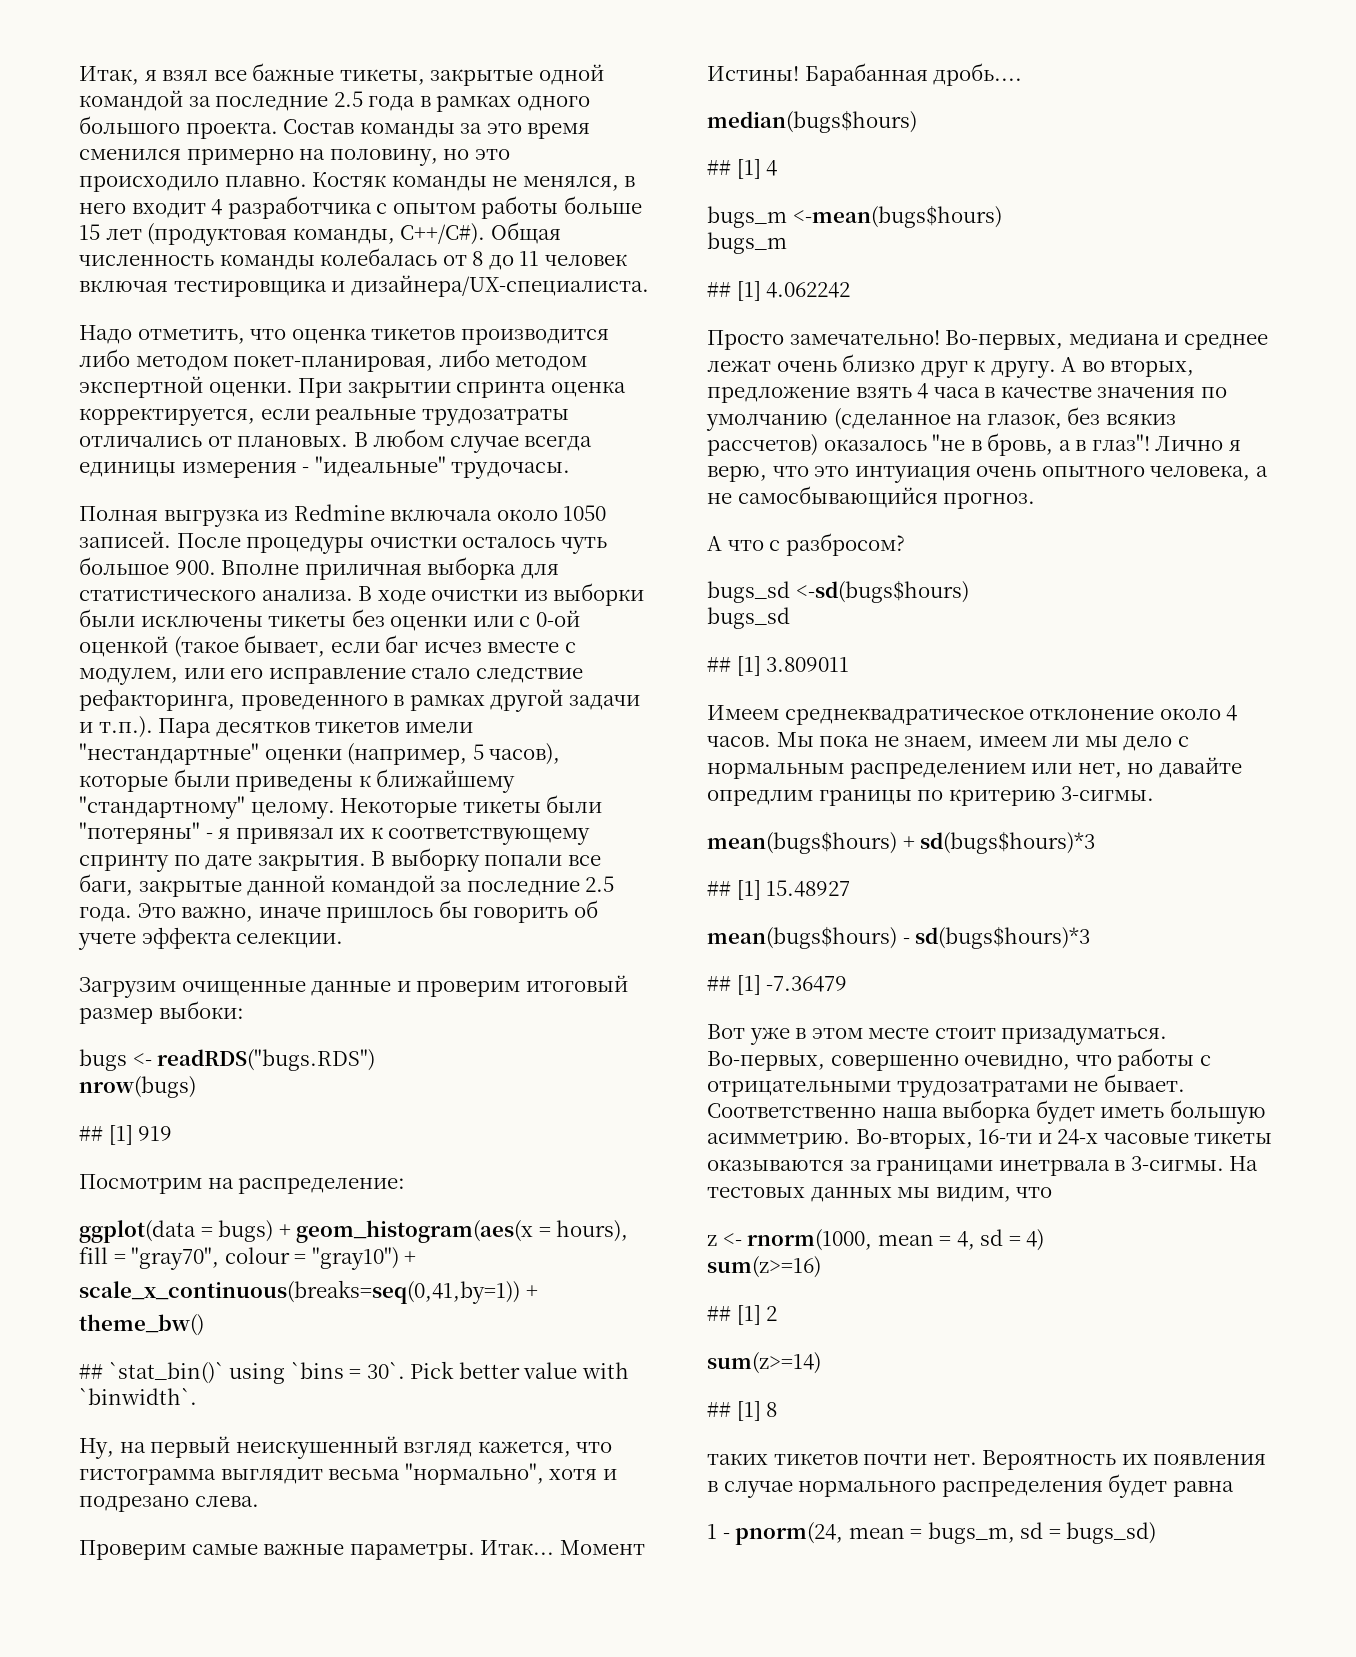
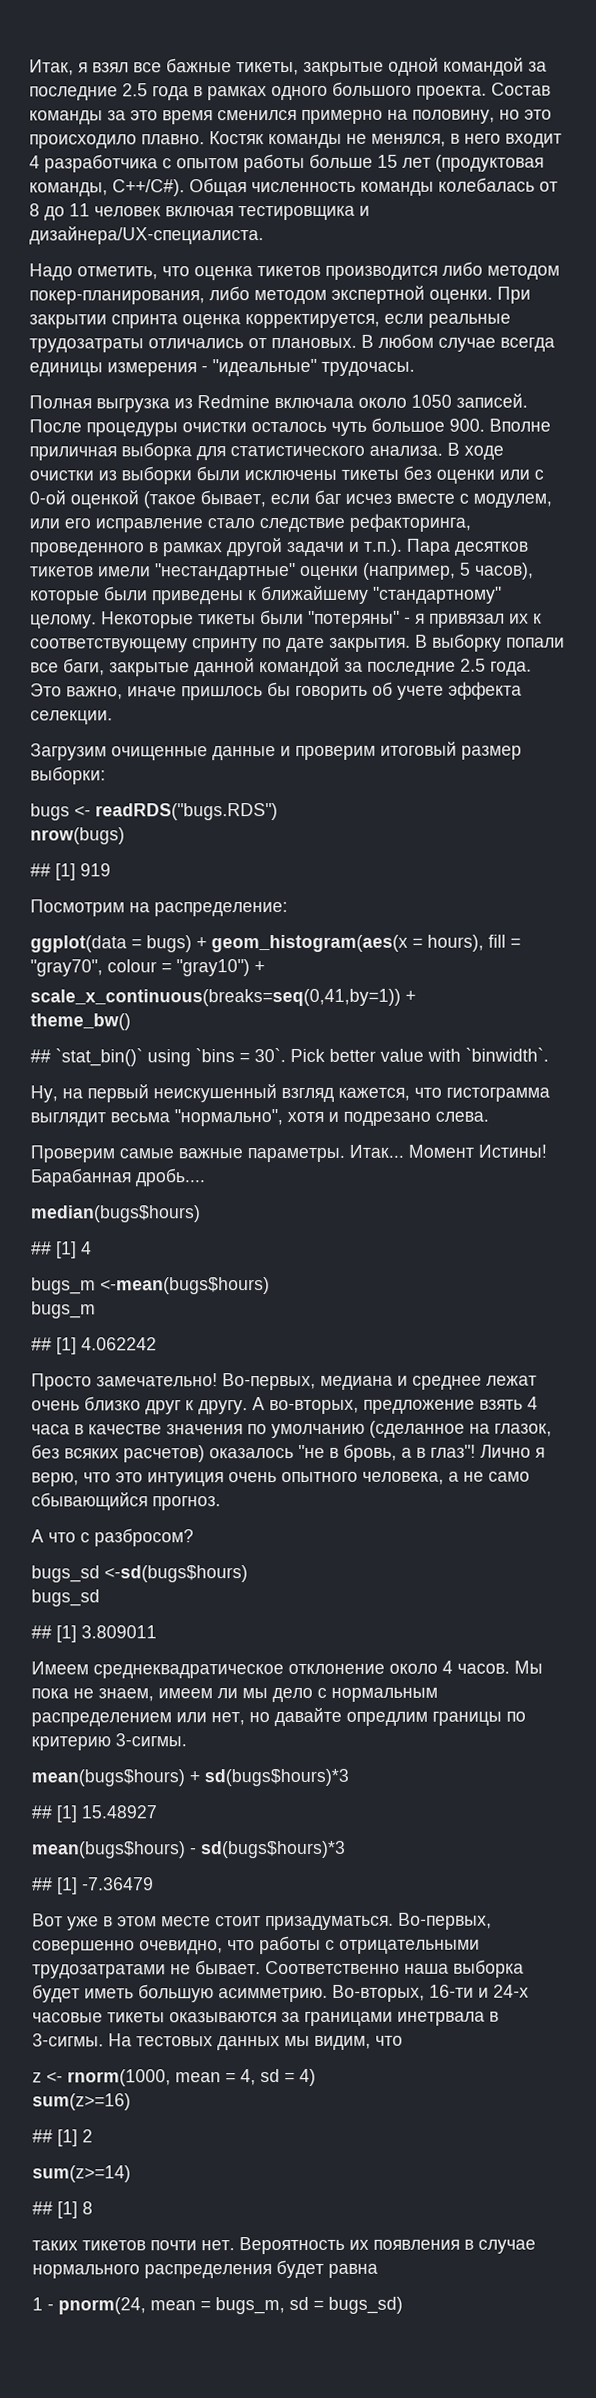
[233,355,434,372] покет-планировая, -> [29,290,205,305] покер-планирования,
[158,1001,244,1019] выбоки: -> [30,766,106,785] выборки:
[1081,361,1195,377] во вторых, -> [269,1399,359,1415] во-вторых,
[1105,413,1176,425] [707,434,818,456] всякиз рассчетов) -> [64,1445,205,1463] всяких расчетов)
[854,466,971,483] интуиация -> [147,1472,224,1487] интуиция
[737,486,938,508] самосбывающийся -> [488,1471,530,1482] [31,1492,148,1511] само сбывающийся

